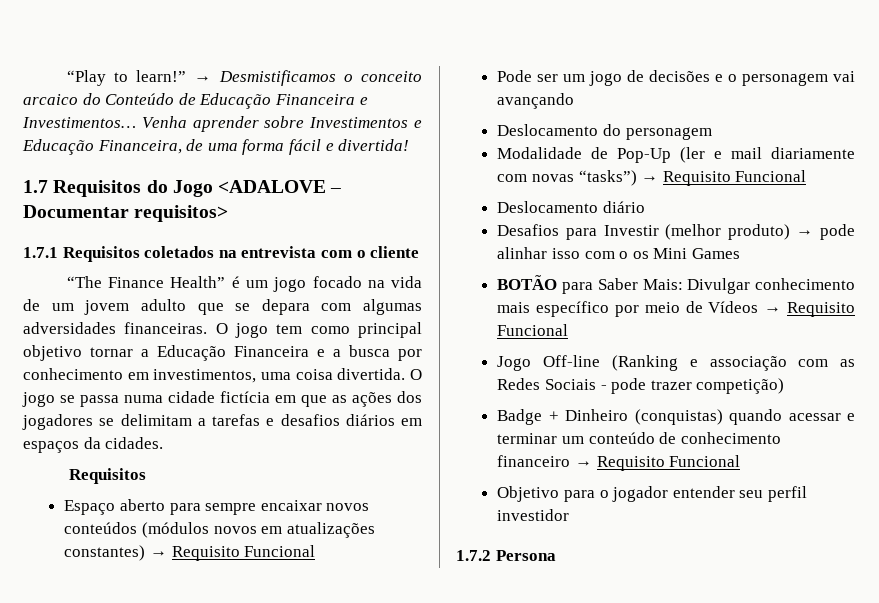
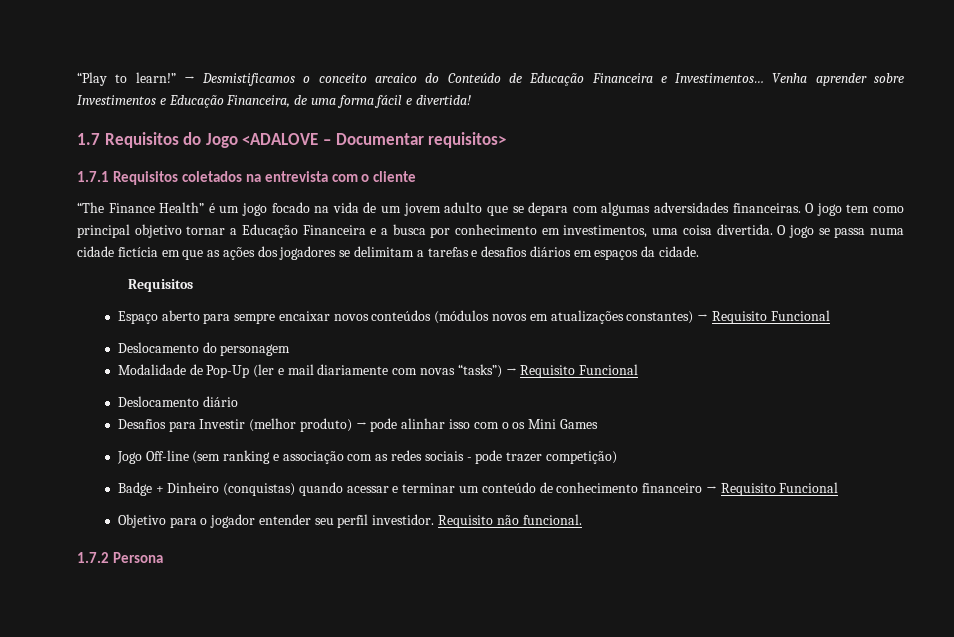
[105,437,164,449] cidades. -> [659,246,700,257] cidade.
[497,70,855,86] [497,93,575,109] // Pode ser um jogo de decisões e o personagem vai avançando -> (830, 315) none
[497,275,855,294] [497,301,855,317] [497,324,569,336] // BOTÃO para Saber Mais: Divulgar conhecimento mais específico por meio de Vídeos → Requisito Funcional -> (598, 424) none
[611,355,678,371] (Ranking -> [192,450,271,464] (sem ranking
[497,378,597,390] Redes Sociais -> [390,450,464,461] redes sociais
[497,509,570,521] investidor -> [372,514,582,528] investidor. Requisito não funcional.

